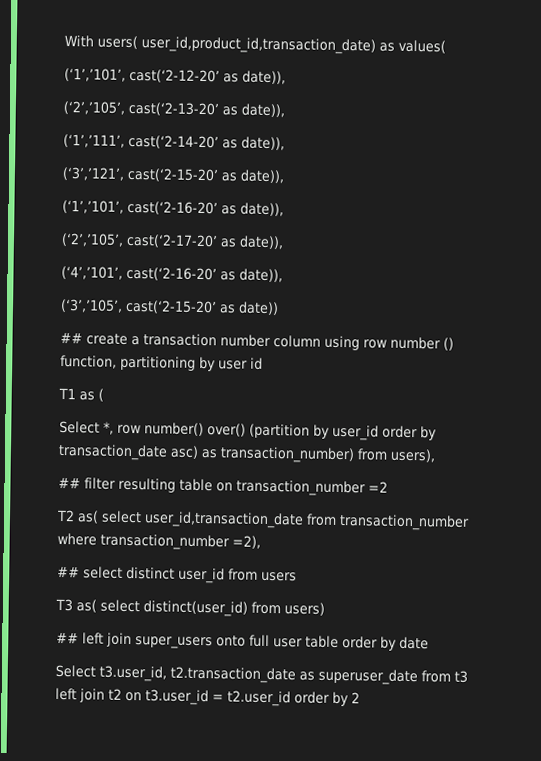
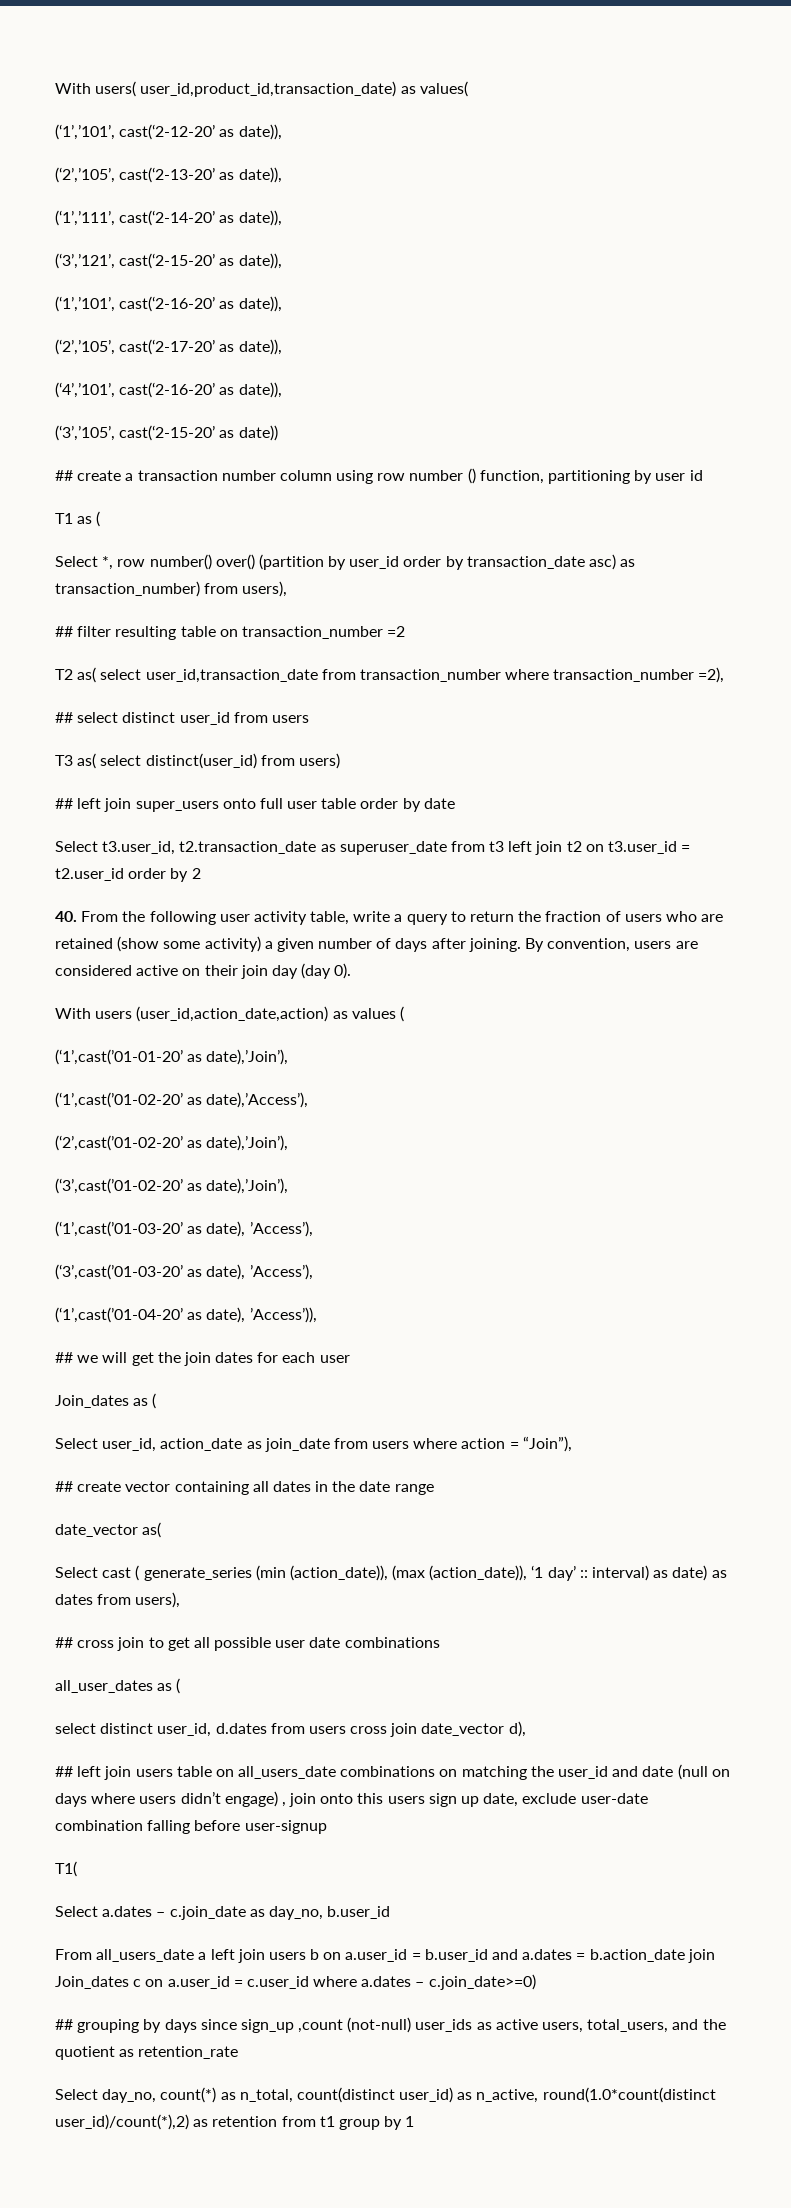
(360, 698) none -> [55,911,724,925] [55,936,698,952] [55,963,352,979] [55,1006,404,1022] [55,1049,289,1065] [55,1092,309,1108] [55,1135,289,1151] [55,1178,289,1194] [55,1221,313,1237] [55,1264,313,1280] [55,1307,317,1323] [55,1352,350,1366] [55,1393,157,1409] [55,1436,572,1452] [55,1481,434,1495] [55,1522,162,1538] [55,1565,727,1581] [55,1592,181,1608] [55,1637,440,1651] [55,1678,181,1694] [55,1721,526,1737] [55,1764,730,1780] [55,1791,648,1807] [55,1820,327,1834] [55,1861,77,1877] [55,1906,391,1920] [55,1949,715,1963] [55,1974,536,1990] [55,2017,726,2033] [55,2046,239,2060] [55,2087,716,2103] [55,2114,415,2130] // 40. From the following user activity table, write a query to return the fraction of users who are retained (show some activity) a given number of days after joining. By convention, users are considered active on their join day (day 0). // With users (user_id,action_date,action) as values ( // (‘1’,cast(’01-01-20’ as date),’Join’), // (‘1’,cast(’01-02-20’ as date),’Access’), // (‘2’,cast(’01-02-20’ as date),’Join’), // (‘3’,cast(’01-02-20’ as date),’Join’), // (‘1’,cast(’01-03-20’ as date), ’Access’), // (‘3’,cast(’01-03-20’ as date), ’Access’), // (‘1’,cast(’01-04-20’ as date), ’Access’)), // ## we will get the join dates for each user // Join_dates as ( // Select user_id, action_date as join_date from users where action = “Join”), // ## create vector containing all dates in the date range // date_vector as( // Select cast ( generate_series (min (action_date)), (max (action_date)), ‘1 day’ :: interval) as date) as dates from users), // ## cross join to get all possible user date combinations // all_user_dates as ( // select distinct user_id, d.dates from users cross join date_vector d), // ## left join users table on all_users_date combinations on matching the user_id and date (null on days where users didn’t engage) , join onto this users sign up date, exclude user-date combination falling before user-signup // T1( // Select a.dates – c.join_date as day_no, b.user_id // From all_users_date a left join users b on a.user_id = b.user_id and a.dates = b.action_date join Join_dates c on a.user_id = c.user_id where a.dates – c.join_date>=0) // ## grouping by days since sign_up ,count (not-null) user_ids as active users, total_users, and the quotient as retention_rate // Select day_no, count(*) as n_total, count(distinct user_id) as n_active, round(1.0*count(distinct user_id)/count(*),2) as retention from t1 group by 1

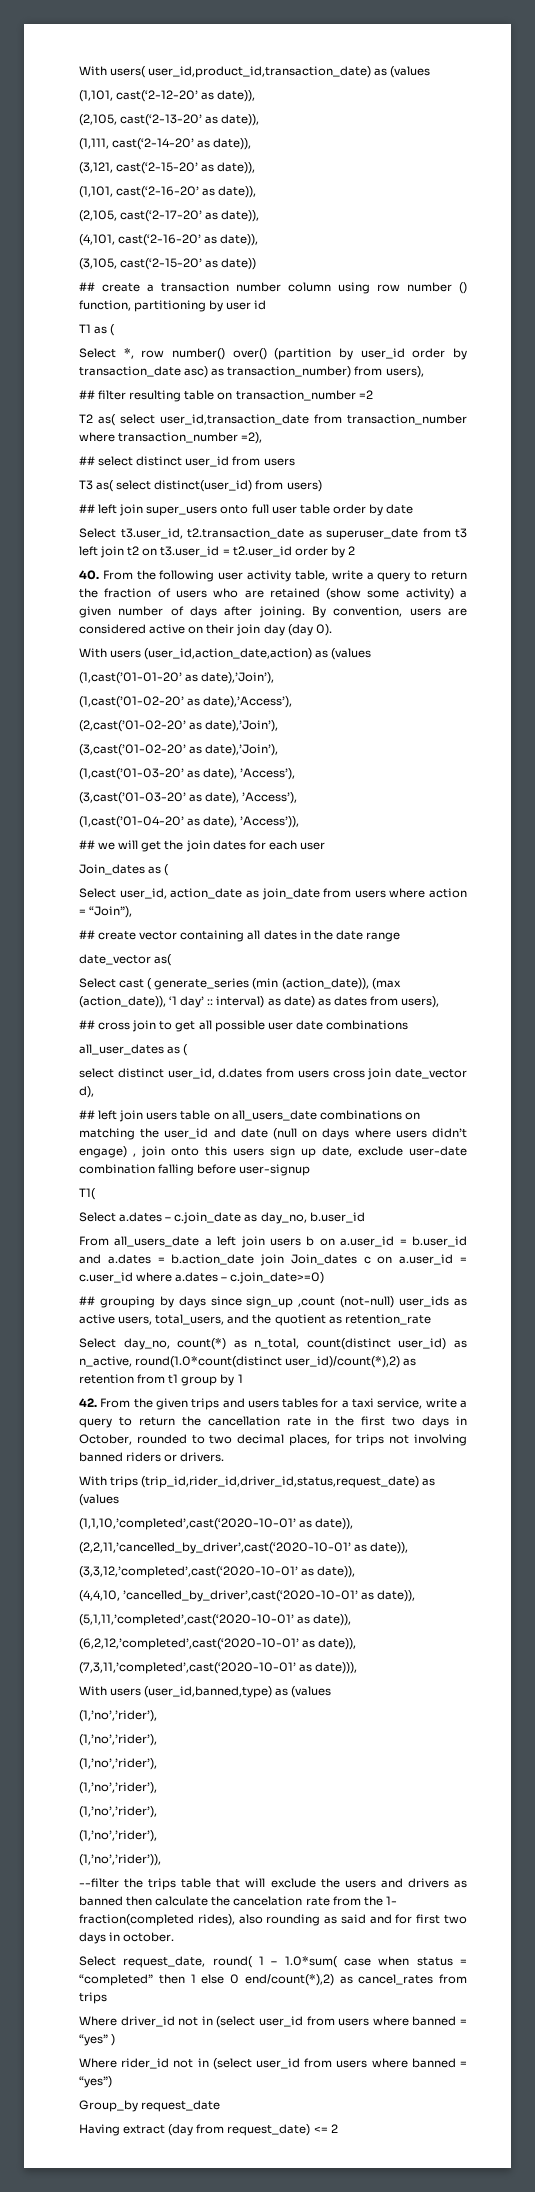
[419,81,468,97] [55,124,115,140] values( // (‘1’,’101’, -> [390,66,431,78] [79,90,113,102] (values // (1,101,
[55,167,115,183] (‘2’,’105’, -> [79,114,117,126] (2,105,
[55,210,115,226] (‘1’,’111’, -> [79,138,109,150] (1,111,
[55,253,115,269] (‘3’,’121’, -> [79,162,113,174] (3,121,
[55,296,282,312] [55,339,115,355] (‘1’,’101’, cast(‘2-16-20’ as date)), // (‘2’,’105’, -> [79,186,257,198] [79,210,117,222] (1,101, cast(‘2-16-20’ as date)), // (2,105,
[55,382,282,398] [55,425,115,441] (‘4’,’101’, cast(‘2-16-20’ as date)), // (‘3’,’105’, -> [79,234,259,246] [79,258,117,270] (4,101, cast(‘2-16-20’ as date)), // (3,105,
[351,1006,404,1022] [55,1049,289,1065] [55,1092,183,1108] values ( // (‘1’,cast(’01-01-20’ as date),’Join’), // (‘1’,cast(’01-02-20’ -> [331,648,372,660] [79,672,275,684] [79,696,184,708] (values // (1,cast(’01-01-20’ as date),’Join’), // (1,cast(’01-02-20’
[55,1135,289,1151] [55,1178,289,1194] [55,1221,313,1237] [55,1264,313,1280] [55,1307,183,1323] (‘2’,cast(’01-02-20’ as date),’Join’), // (‘3’,cast(’01-02-20’ as date),’Join’), // (‘1’,cast(’01-03-20’ as date), ’Access’), // (‘3’,cast(’01-03-20’ as date), ’Access’), // (‘1’,cast(’01-04-20’ -> [79,720,279,732] [79,744,279,756] [79,768,296,780] [79,792,298,804] [79,816,184,828] (2,cast(’01-02-20’ as date),’Join’), // (3,cast(’01-02-20’ as date),’Join’), // (1,cast(’01-03-20’ as date), ’Access’), // (3,cast(’01-03-20’ as date), ’Access’), // (1,cast(’01-04-20’
(415, 2121) none -> [79,1398,468,1410] [79,1416,467,1428] [79,1434,467,1446] [79,1452,225,1462] [79,1476,436,1488] [79,1494,119,1506] [79,1518,354,1530] [79,1542,409,1554] [79,1566,356,1578] [79,1590,416,1602] [79,1614,352,1626] [79,1638,357,1650] [79,1662,358,1674] [79,1686,332,1698] [79,1710,157,1722] [79,1734,157,1746] [79,1758,157,1770] [79,1782,157,1794] [79,1806,157,1818] [79,1830,157,1842] [79,1854,161,1866] [79,1878,467,1890] [79,1896,397,1906] [79,1914,467,1926] [79,1932,175,1944] [79,1956,467,1968] [79,1974,467,1986] [79,1992,107,2004] [79,2016,468,2028] [79,2034,116,2046] [79,2058,467,2070] [79,2076,112,2088] [79,2100,221,2112] [79,2124,338,2136] // 42. From the given trips and users tables for a taxi service, write a query to return the cancellation rate in the first two days in October, rounded to two decimal places, for trips not involving banned riders or drivers. // With trips (trip_id,rider_id,driver_id,status,request_date) as (values // (1,1,10,’completed’,cast(‘2020-10-01’ as date)), // (2,2,11,’cancelled_by_driver’,cast(‘2020-10-01’ as date)), // (3,3,12,’completed’,cast(‘2020-10-01’ as date)), // (4,4,10, ’cancelled_by_driver’,cast(‘2020-10-01’ as date)), // (5,1,11,’completed’,cast(‘2020-10-01’ as date)), // (6,2,12,’completed’,cast(‘2020-10-01’ as date)), // (7,3,11,’completed’,cast(‘2020-10-01’ as date))), // With users (user_id,banned,type) as (values // (1,’no’,’rider’), // (1,’no’,’rider’), // (1,’no’,’rider’), // (1,’no’,’rider’), // (1,’no’,’rider’), // (1,’no’,’rider’), // (1,’no’,’rider’)), // --filter the trips table that will exclude the users and drivers as banned then calculate the cancelation rate from the 1- fraction(completed rides), also rounding as said and for first two days in october. // Select request_date, round( 1 – 1.0*sum( case when status = “completed” then 1 else 0 end/count(*),2) as cancel_rates from trips // Where driver_id not in (select user_id from users where banned = “yes” ) // Where rider_id not in (select user_id from users where banned = “yes”) // Group_by request_date // Having extract (day from request_date) <= 2

